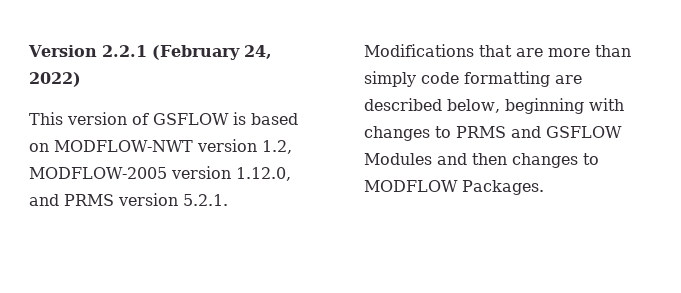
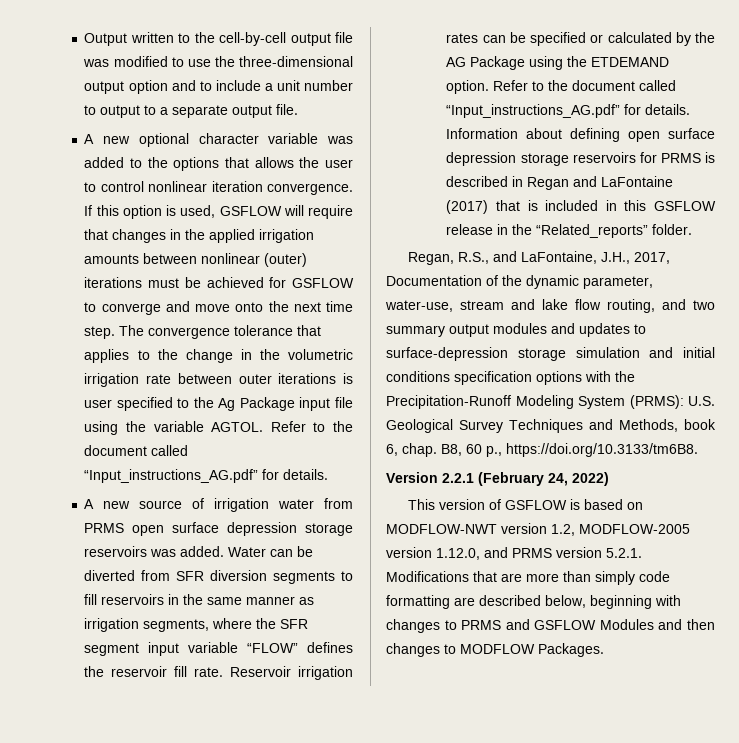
(28, 51) none -> [84,32,353,46] [83,56,354,67] [84,80,354,94] [84,104,299,118] [84,133,353,147] [84,157,353,171] [84,181,353,195] [84,205,353,219] [84,229,315,243] [84,253,308,267] [84,277,354,288] [84,301,353,315] [84,325,322,339] [84,349,354,363] [84,373,353,387] [84,397,354,411] [84,421,353,435] [84,445,189,456] [84,469,329,483] [84,498,353,512] [84,522,353,536] [84,546,314,557] [84,570,353,584] [84,594,315,605] [84,618,309,632] [84,642,353,656] [84,666,353,680] [446,32,715,46] [446,56,670,70] [446,80,677,94] [446,104,691,118] [446,128,715,142] [446,152,715,166] [446,176,674,190] [446,200,716,214] [446,224,693,238] [408,251,671,265] [386,275,653,289] [385,299,715,313] [386,323,646,337] [386,347,715,361] [386,371,635,385] [386,395,715,409] [386,419,716,433] [386,443,698,457] Output written to the cell-by-cell output file was modified to use the three-dimensional output option and to include a unit number to output to a separate output file. // A new optional character variable was added to the options that allows the user to control nonlinear iteration convergence. If this option is used, GSFLOW will require that changes in the applied irrigation amounts between nonlinear (outer) iterations must be achieved for GSFLOW to converge and move onto the next time step. The convergence tolerance that applies to the change in the volumetric irrigation rate between outer iterations is user specified to the Ag Package input file using the variable AGTOL. Refer to the document called “Input_instructions_AG.pdf” for details. // A new source of irrigation water from PRMS open surface depression storage reservoirs was added. Water can be diverted from SFR diversion segments to fill reservoirs in the same manner as irrigation segments, where the SFR segment input variable “FLOW” defines the reservoir fill rate. Reservoir irrigation rates can be specified or calculated by the AG Package using the ETDEMAND option. Refer to the document called “Input_instructions_AG.pdf” for details. Information about defining open surface depression storage reservoirs for PRMS is described in Regan and LaFontaine (2017) that is included in this GSFLOW release in the “Related_reports” folder. // Regan, R.S., and LaFontaine, J.H., 2017, Documentation of the dynamic parameter, water-use, stream and lake flow routing, and two summary output modules and updates to surface-depression storage simulation and initial conditions specification options with the Precipitation-Runoff Modeling System (PRMS): U.S. Geological Survey Techniques and Methods, book 6, chap. B8, 60 p., https://doi.org/10.3133/tm6B8. //

